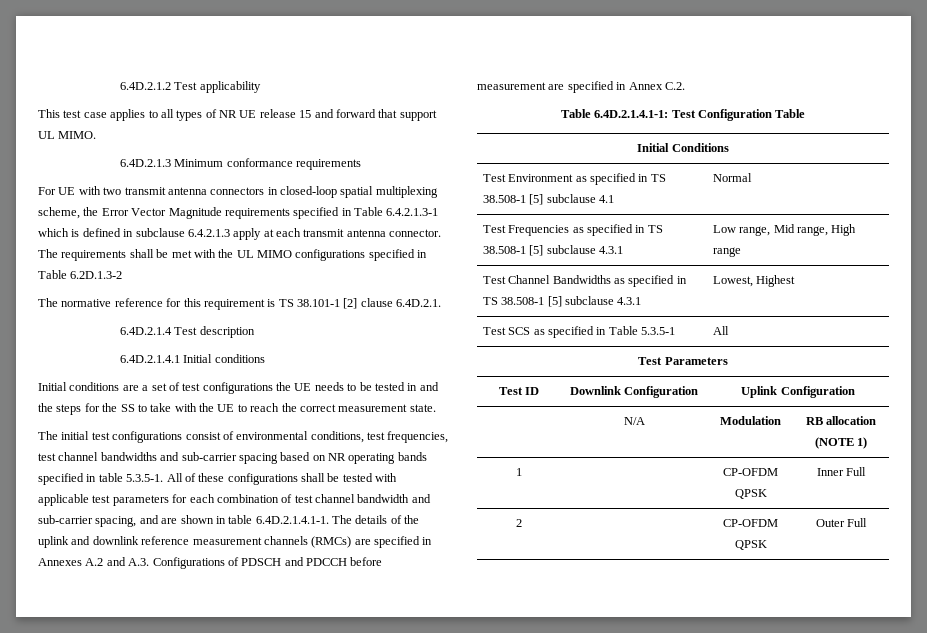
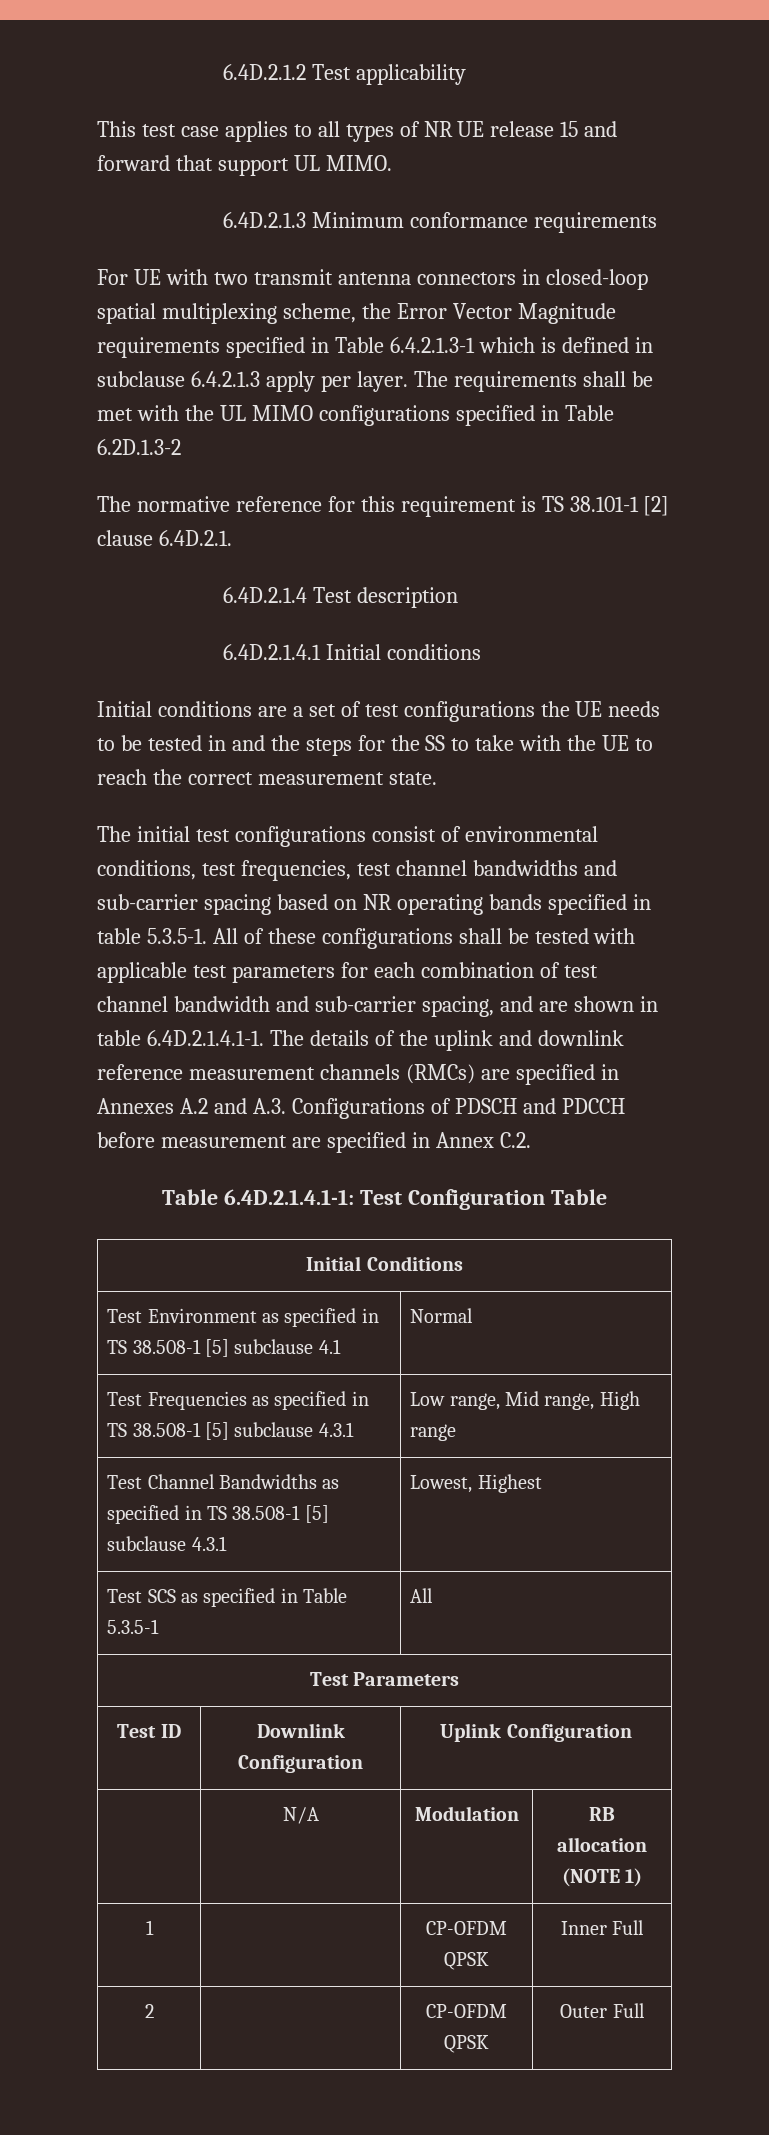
[263,228,442,237] at each transmit antenna connector. -> [320,371,408,392] per layer.

